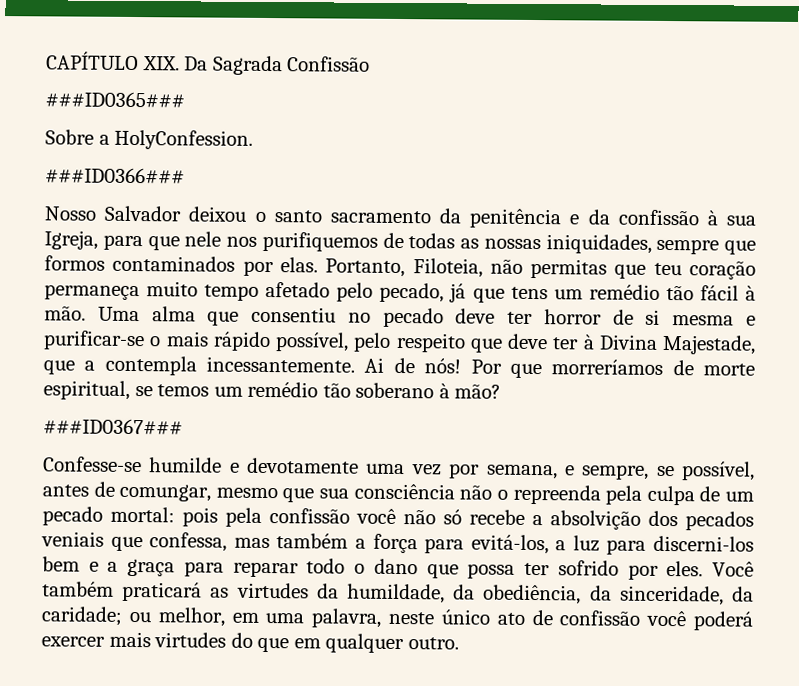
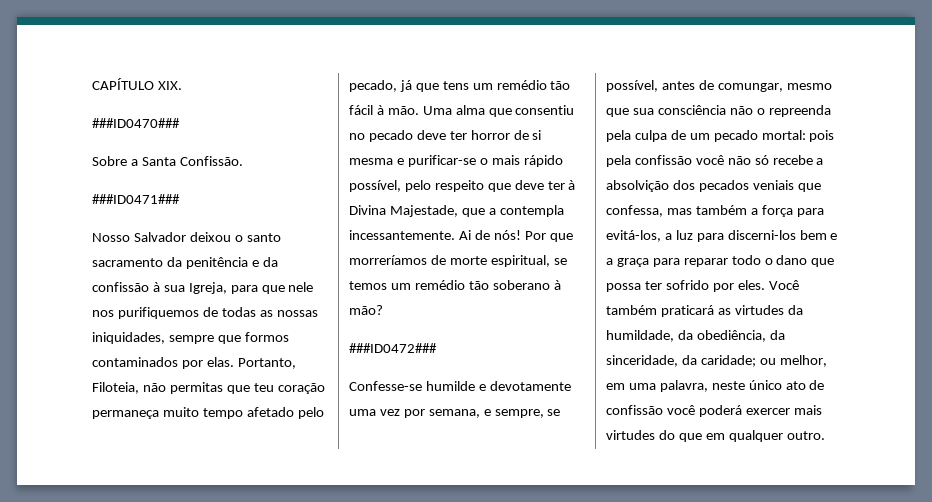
[184,55,371,76] [45,91,185,108] Da Sagrada Confissão // ###ID0365### -> [92,118,180,128] // ###ID0470###
[114,129,254,150] [45,167,185,184] HolyConfession. // ###ID0366### -> [141,156,243,166] [92,194,180,204] Santa Confissão. // ###ID0471###
[43,418,183,435] ###ID0367### -> [349,343,437,353] ###ID0472###

